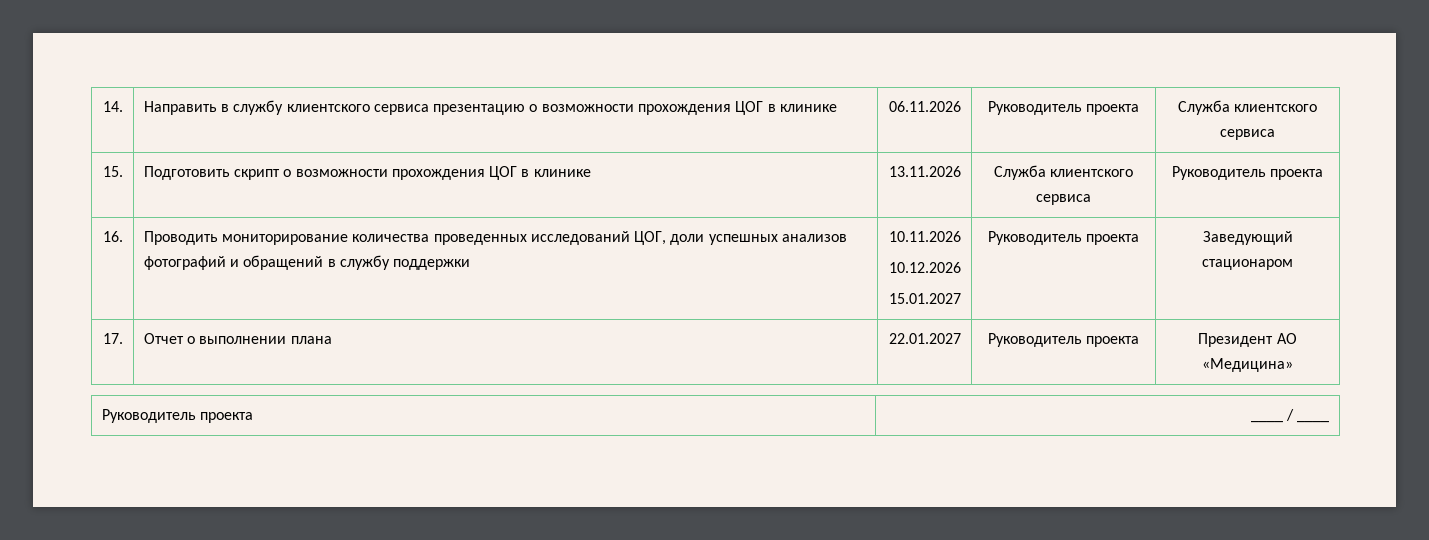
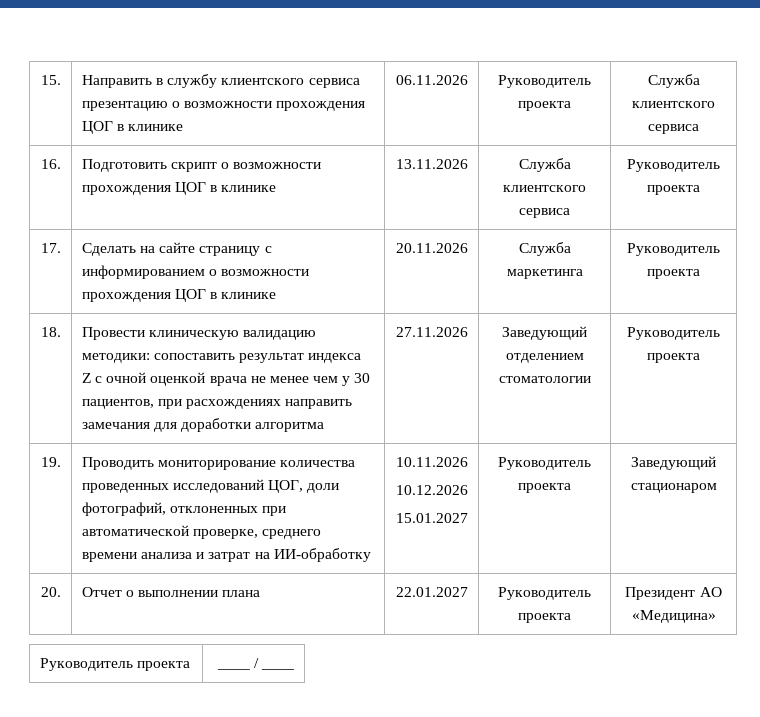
[102,101,123,112] 14. -> [40,75,61,85] 15.
[102,166,123,177] 15. -> [40,159,61,169] 16.
[102,231,123,242] 16. -> [40,243,61,253] [81,242,272,256] [81,265,310,279] [81,289,277,302] [395,243,468,253] [518,242,571,256] [506,269,583,279] [627,243,720,256] [647,269,700,279] [40,327,61,337] [81,327,317,340] [81,353,362,363] [81,372,371,386] [81,399,353,409] [81,418,325,432] [395,327,468,337] [502,326,587,340] [505,353,584,363] [498,376,591,383] [627,327,720,340] [647,353,700,363] [40,457,61,467] 17. | Сделать на сайте страницу с информированием о возможности прохождения ЦОГ в клинике | 20.11.2026 | Служба маркетинга | Руководитель проекта // 18. | Провести клиническую валидацию методики: сопоставить результат индекса Z с очной оценкой врача не менее чем у 30 пациентов, при расхождениях направить замечания для доработки алгоритма | 27.11.2026 | Заведующий отделением стоматологии | Руководитель проекта // 19.
[708,234,848,245] [143,255,471,270] успешных анализов фотографий и обращений в службу поддержки -> [81,502,287,516] [81,525,322,539] [81,548,371,562] фотографий, отклоненных при автоматической проверке, среднего времени анализа и затрат на ИИ-обработку
[102,333,123,344] 17. -> [40,587,61,597] 20.

